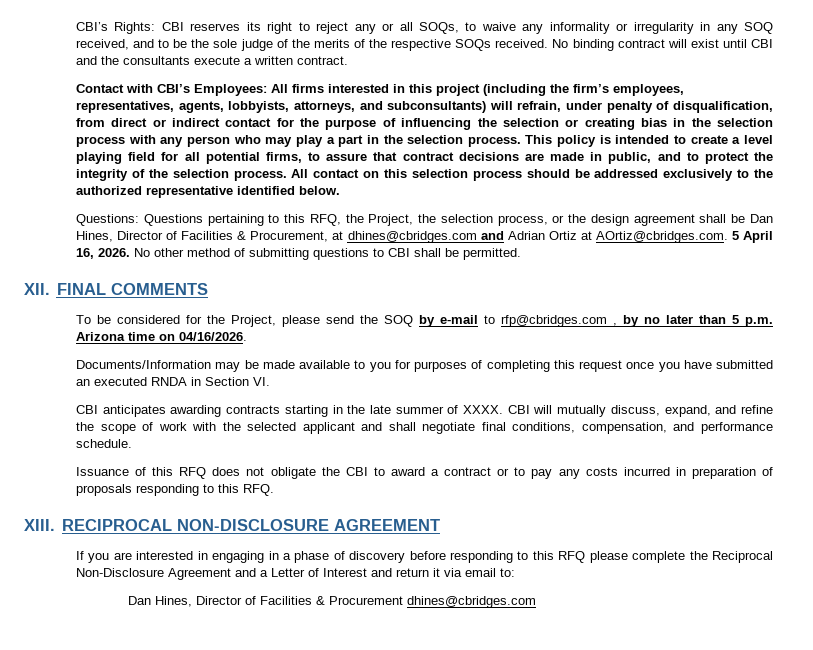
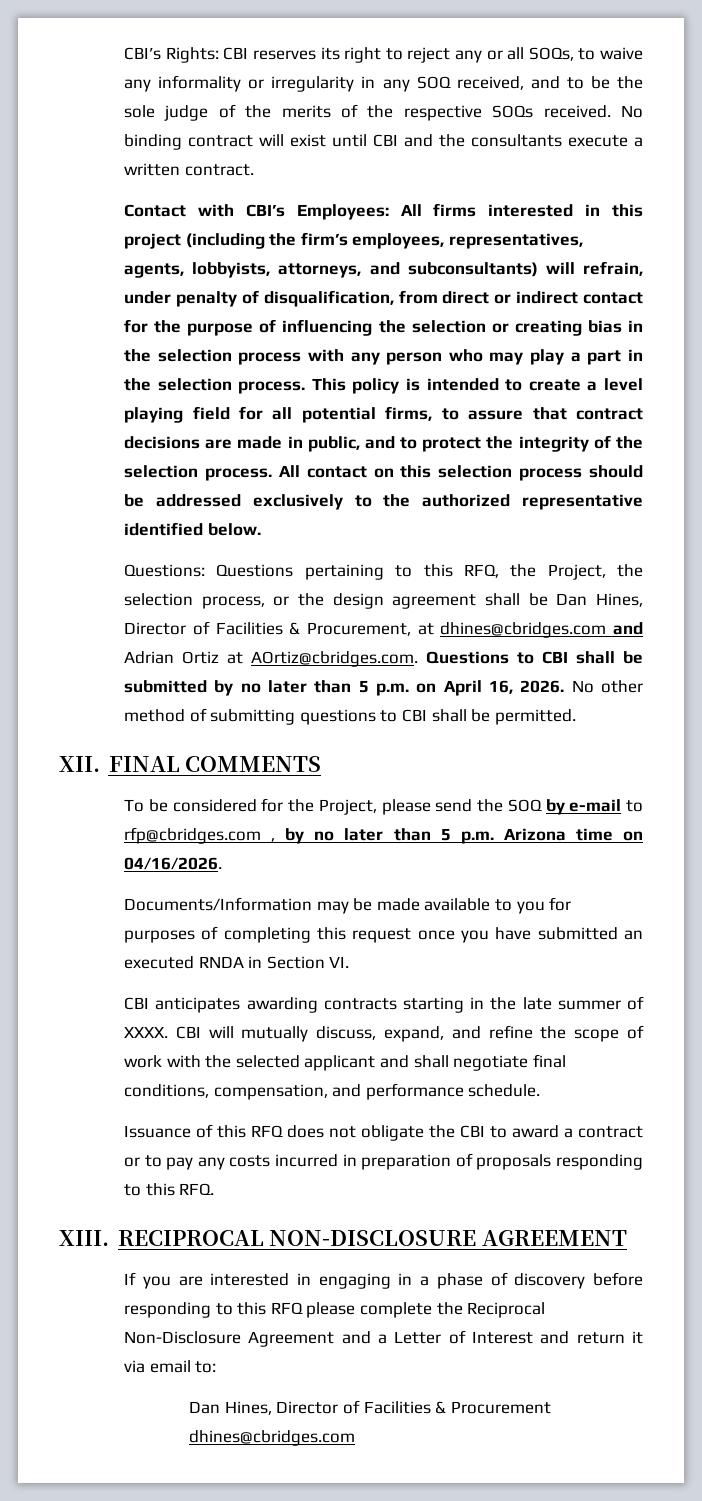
[731,231,739,240] 5 -> [426,651,643,664] [124,680,437,696] Questions to CBI shall be submitted by no later than 5 p.m. on

